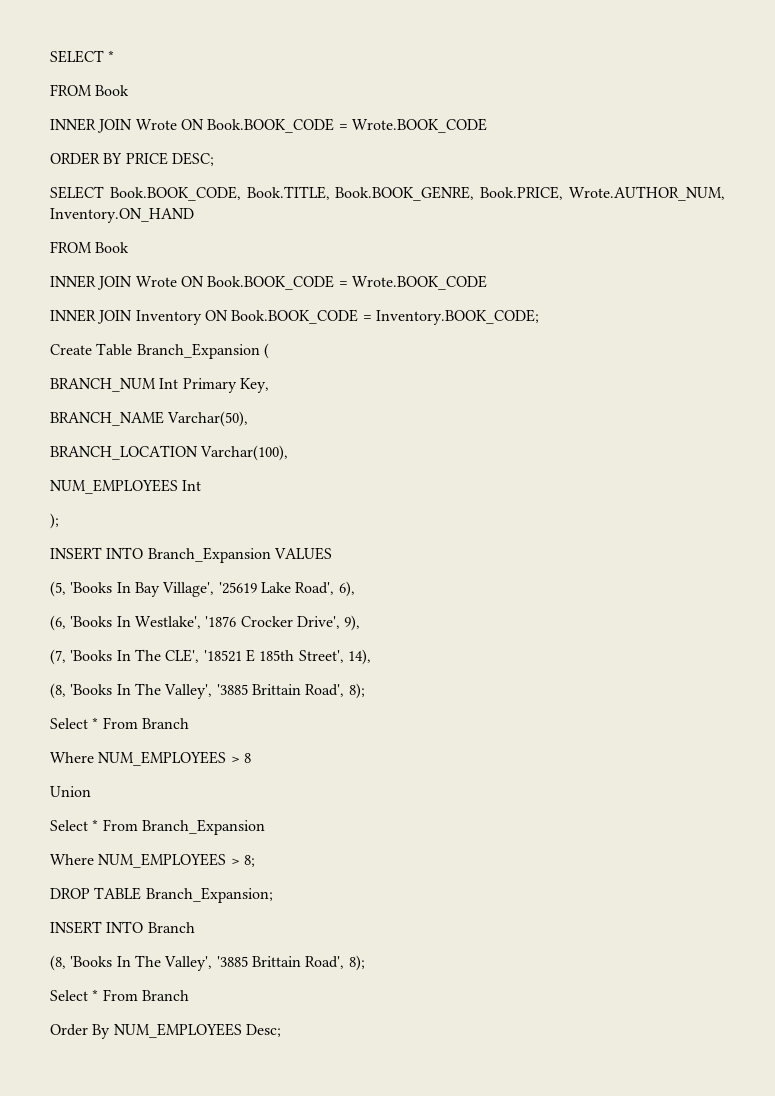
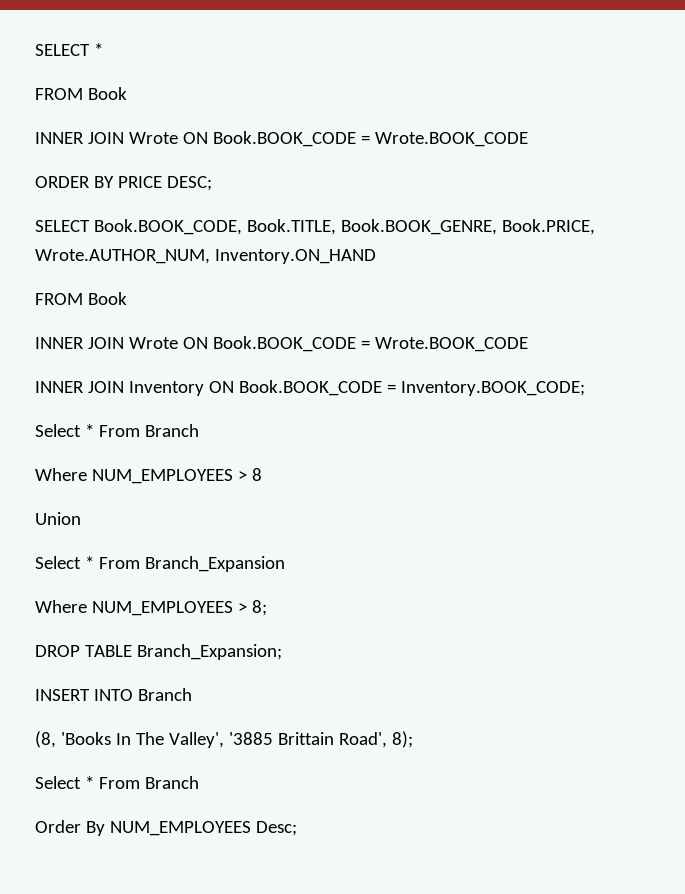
[50,343,269,359] [50,378,269,393] [50,411,249,427] [50,445,289,461] [50,479,202,494] [50,513,59,529] [50,547,332,563] [50,581,355,597] [50,615,361,631] [50,649,371,665] [50,683,365,699] // Create Table Branch_Expansion ( // BRANCH_NUM Int Primary Key, // BRANCH_NAME Varchar(50), // BRANCH_LOCATION Varchar(100), // NUM_EMPLOYEES Int // ); // INSERT INTO Branch_Expansion VALUES // (5, 'Books In Bay Village', '25619 Lake Road', 6), // (6, 'Books In Westlake', '1876 Crocker Drive', 9), // (7, 'Books In The CLE', '18521 E 185th Street', 14), // (8, 'Books In The Valley', '3885 Brittain Road', 8); -> (585, 388) none

